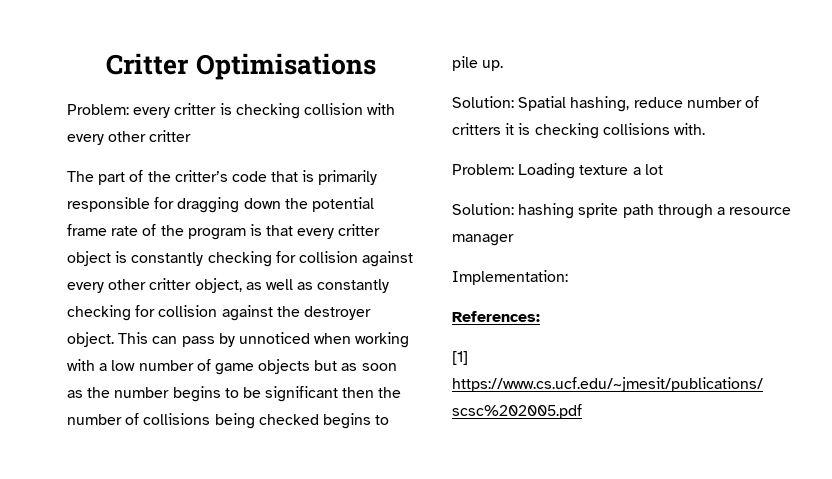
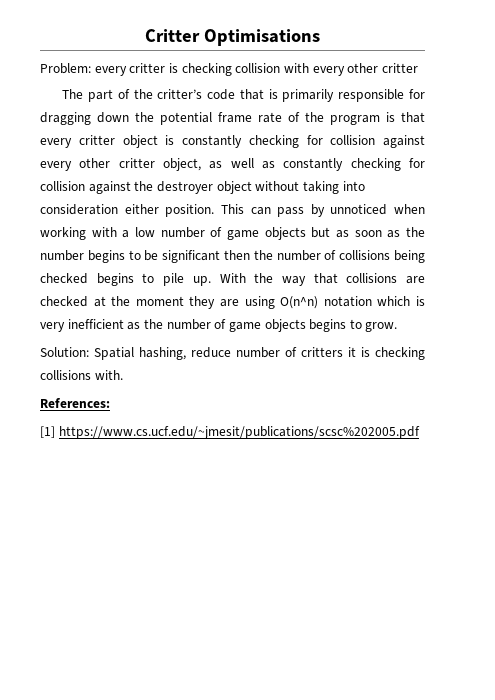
[67,332,114,347] object. -> [216,181,365,194] [40,204,215,217] object without taking into consideration either position.
(504, 65) none -> [219,273,425,286] [40,296,425,309] [40,319,398,332] With the way that collisions are checked at the moment they are using O(n^n) notation which is very inefficient as the number of game objects begins to grow.
[452,163,663,179] [452,203,792,219] [452,234,514,246] [452,270,568,285] // Problem: Loading texture a lot // Solution: hashing sprite path through a resource manager // Implementation: -> (123, 375) none

